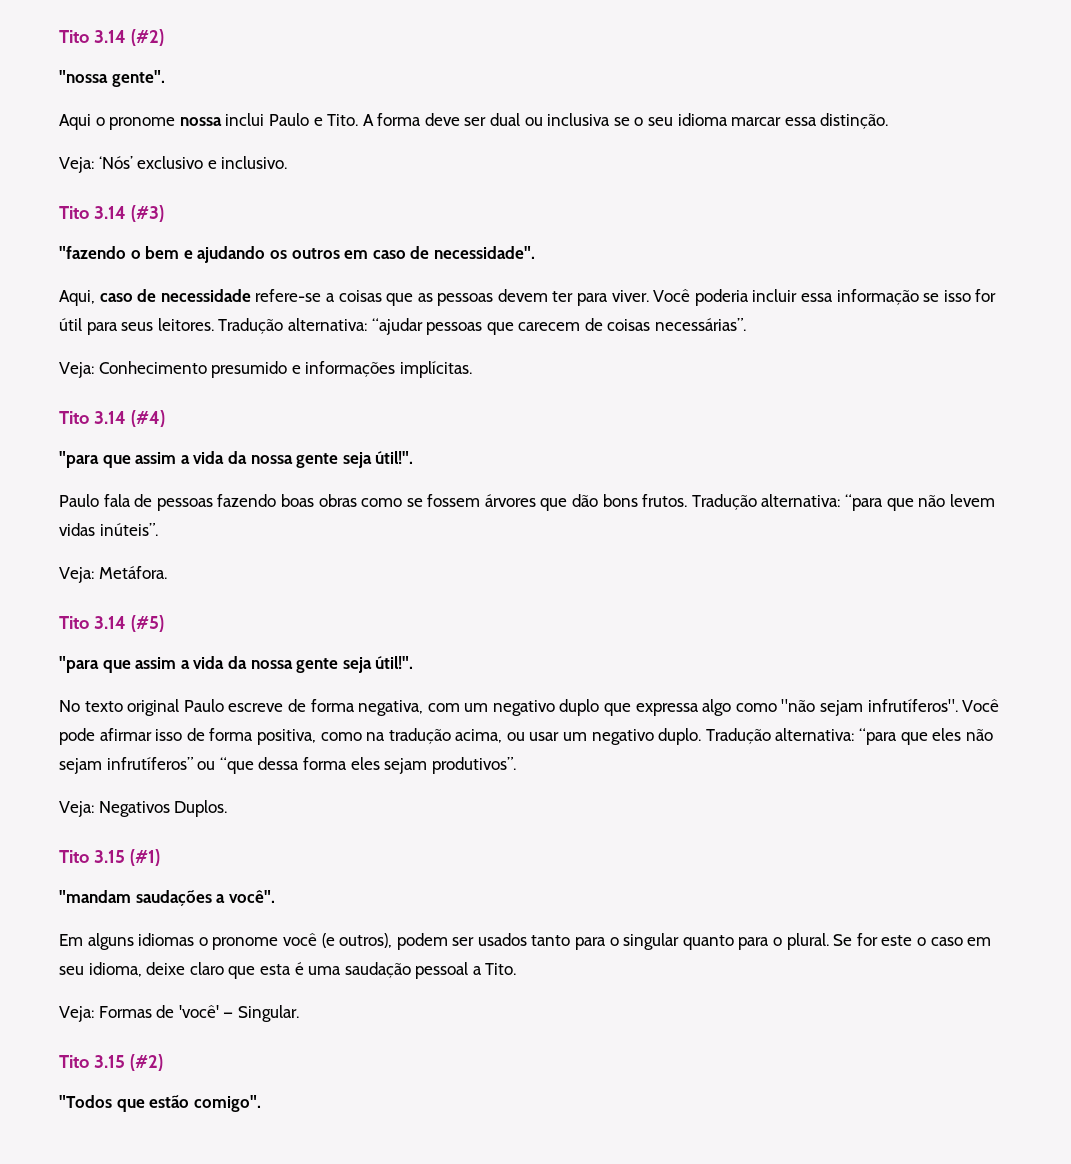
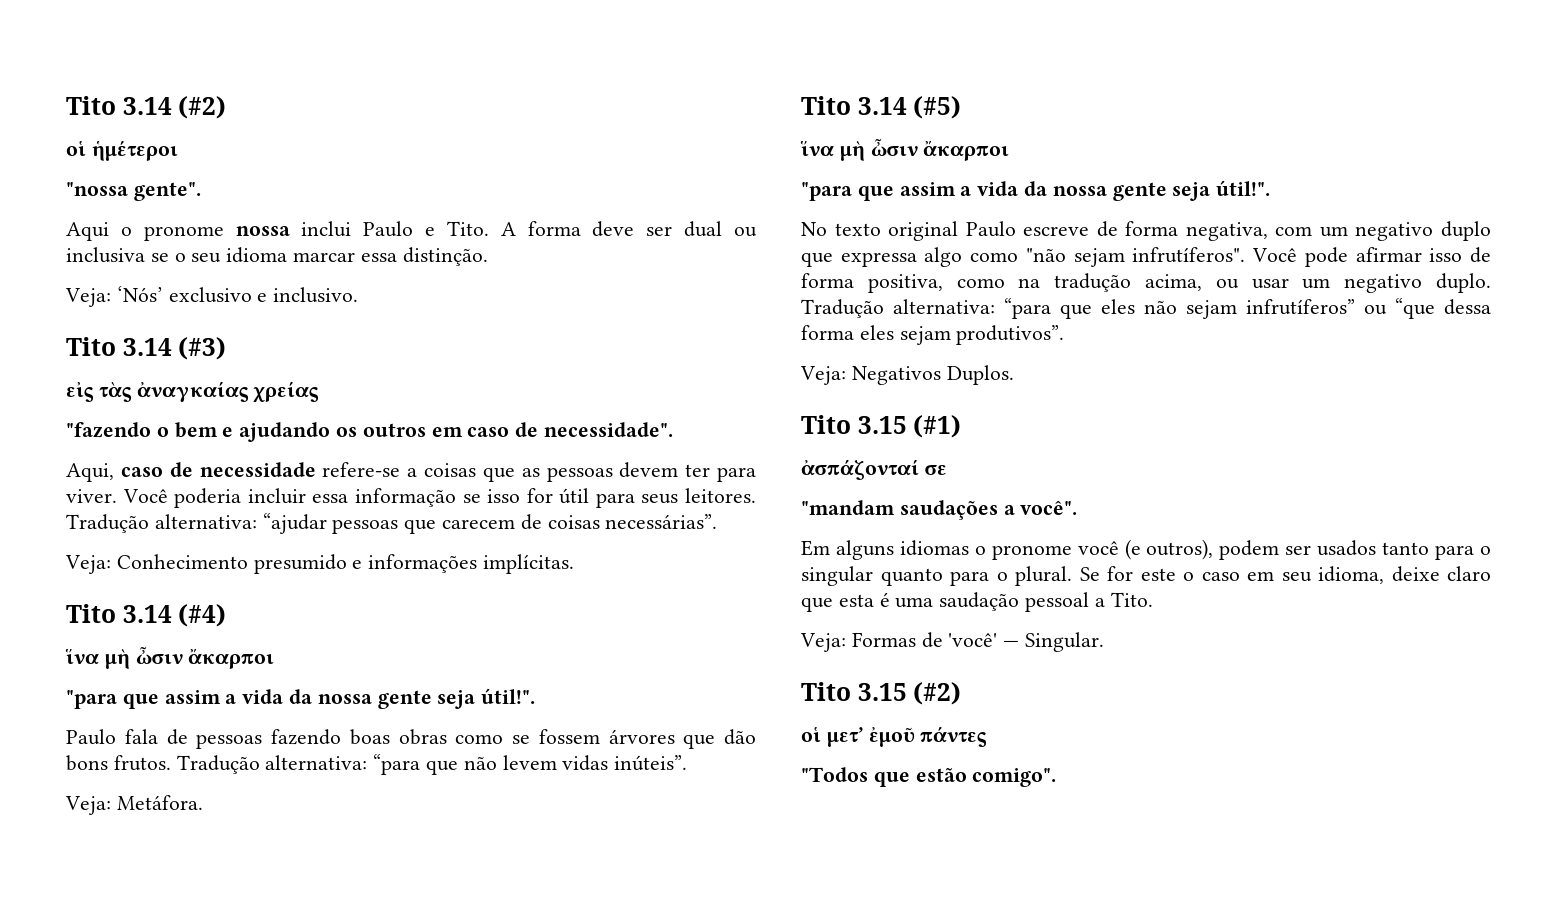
(164, 37) none -> [66,140,178,161] // οἱ ἡμέτεροι
(164, 213) none -> [66,381,320,403] // εἰς τὰς ἀναγκαίας χρείας
(165, 418) none -> [65,646,275,669] // ἵνα μὴ ὦσιν ἄκαρποι
(164, 623) none -> [800,138,1010,161] // ἵνα μὴ ὦσιν ἄκαρποι
(160, 857) none -> [801,459,947,480] // ἀσπάζονταί σε
(163, 1062) none -> [801,726,988,747] // οἱ μετ’ ἐμοῦ πάντες

